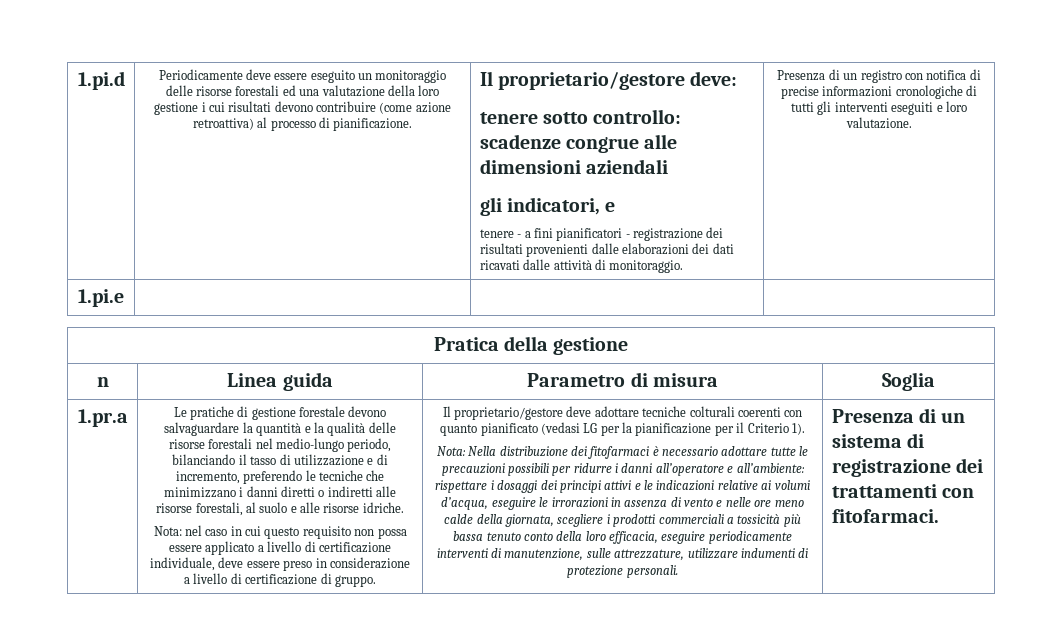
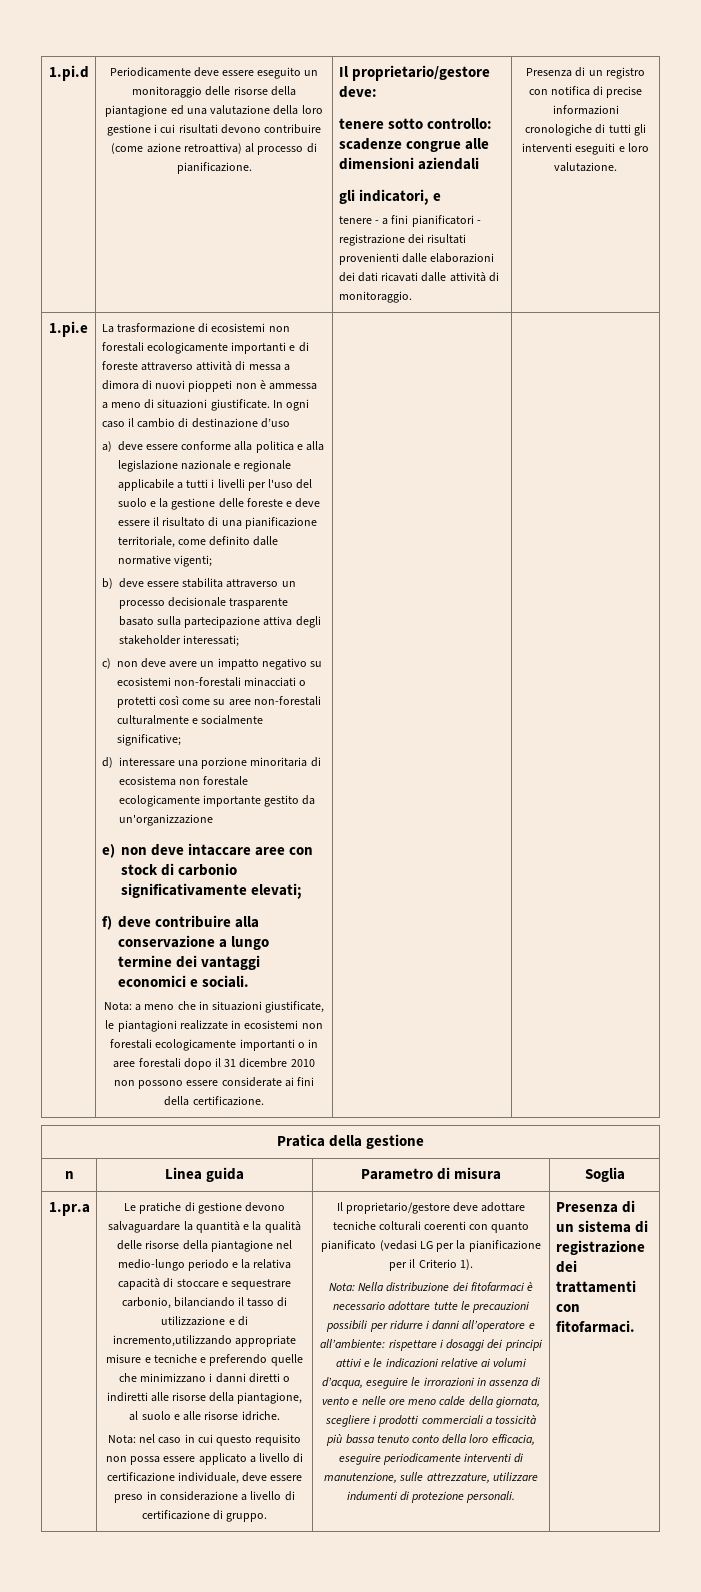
[235,85,280,96] forestali -> [270,86,296,96] [105,105,168,117] della piantagione
(124, 298) none -> [101,323,290,333] [101,342,309,354] [101,361,290,371] [101,380,318,392] [101,399,310,411] [101,418,290,428] [101,441,325,453] [117,460,292,472] [117,479,313,491] [117,498,321,510] [117,517,317,529] [117,536,279,548] [117,555,213,567] [101,578,296,589] [118,597,289,609] [118,616,321,628] [118,635,240,647] [101,658,323,670] [116,677,307,687] [116,696,321,708] [116,715,264,725] [116,734,181,746] [101,757,321,769] [118,776,249,786] [118,795,316,807] [118,814,213,826] [101,843,313,858] [120,863,237,876] [120,883,302,899] [101,915,259,930] [117,935,269,950] [117,955,260,970] [117,975,249,988] [103,1001,325,1013] [105,1020,323,1032] [110,1039,318,1051] [113,1058,315,1070] [113,1077,315,1089] [164,1096,264,1106] La trasformazione di ecosistemi non forestali ecologicamente importanti e di foreste attraverso attività di messa a dimora di nuovi pioppeti non è ammessa a meno di situazioni giustificate. In ogni caso il cambio di destinazione d’uso // a) deve essere conforme alla politica e alla legislazione nazionale e regionale applicabile a tutti i livelli per l'uso del suolo e la gestione delle foreste e deve essere il risultato di una pianificazione territoriale, come definito dalle normative vigenti; // b) deve essere stabilita attraverso un processo decisionale trasparente basato sulla partecipazione attiva degli stakeholder interessati; // c) non deve avere un impatto negativo su ecosistemi non-forestali minacciati o protetti così come su aree non-forestali culturalmente e socialmente significative; // d) interessare una porzione minoritaria di ecosistema non forestale ecologicamente importante gestito da un'organizzazione // e) non deve intaccare aree con stock di carbonio significativamente elevati; // f) deve contribuire alla conservazione a lungo termine dei vantaggi economici e sociali. // Nota: a meno che in situazioni giustificate, le piantagioni realizzate in ecosistemi non forestali ecologicamente importanti o in aree forestali dopo il 31 dicembre 2010 non possono essere considerate ai fini della certificazione.
[299,406,346,417] forestale -> (242, 1208) none
[208,438,392,452] forestali nel medio-lungo periodo, -> [182,1240,292,1252] [117,1259,292,1271] [118,1278,291,1290] [121,1297,171,1309] della piantagione nel medio-lungo periodo e la relativa capacità di stoccare e sequestrare carbonio,
[175,470,363,484] incremento, preferendo le tecniche -> [112,1335,297,1347] [106,1354,303,1366] incremento,utilizzando appropriate misure e tecniche e preferendo quelle
[195,502,243,516] forestali, -> [209,1392,303,1404] della piantagione,

